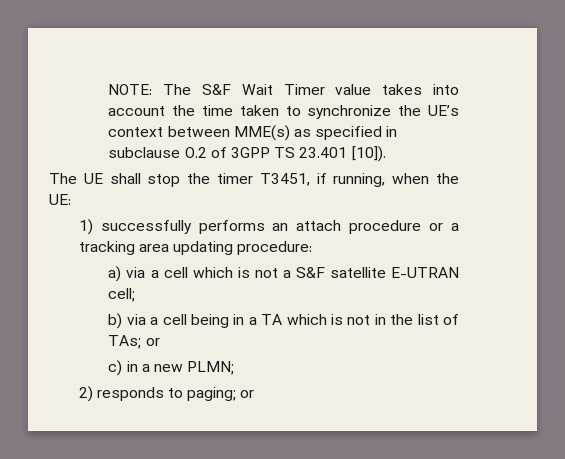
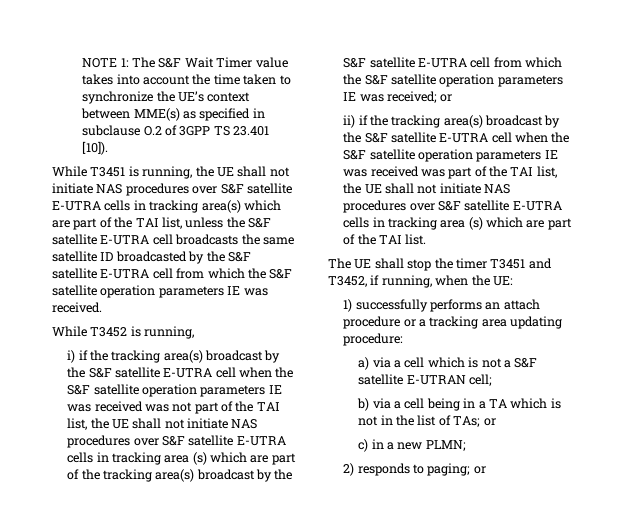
[108,84,153,95] NOTE: -> [82,58,129,68] NOTE 1:
(386, 154) none -> [52,166,290,179] [52,183,292,196] [52,200,281,213] [52,217,271,230] [52,234,294,245] [52,251,251,264] [52,268,293,279] [52,285,268,298] [52,302,102,313] [52,326,195,339] [67,350,281,363] [67,367,294,378] [67,384,282,397] [67,401,280,414] [67,418,258,430] [67,435,286,448] [67,452,296,465] [67,469,293,482] [343,57,563,68] [343,74,563,87] [343,91,453,103] [343,115,561,128] [343,132,570,143] [343,149,558,162] [343,166,557,179] [343,183,511,194] [343,200,562,213] [343,217,572,230] [343,234,427,245] // While T3451 is running, the UE shall not initiate NAS procedures over S&F satellite E-UTRA cells in tracking area(s) which are part of the TAI list, unless the S&F satellite E-UTRA cell broadcasts the same satellite ID broadcasted by the S&F satellite E-UTRA cell from which the S&F satellite operation parameters IE was received. // While T3452 is running, // i) if the tracking area(s) broadcast by the S&F satellite E-UTRA cell when the S&F satellite operation parameters IE was received was not part of the TAI list, the UE shall not initiate NAS procedures over S&F satellite E-UTRA cells in tracking area (s) which are part of the tracking area(s) broadcast by the S&F satellite E-UTRA cell from which the S&F satellite operation parameters IE was received; or // ii) if the tracking area(s) broadcast by the S&F satellite E-UTRA cell when the S&F satellite operation parameters IE was received was part of the TAI list, the UE shall not initiate NAS procedures over S&F satellite E-UTRA cells in tracking area (s) which are part of the TAI list.
[259,173,310,186] T3451, -> [490,258,552,269] [328,276,367,287] T3451 and T3452,

